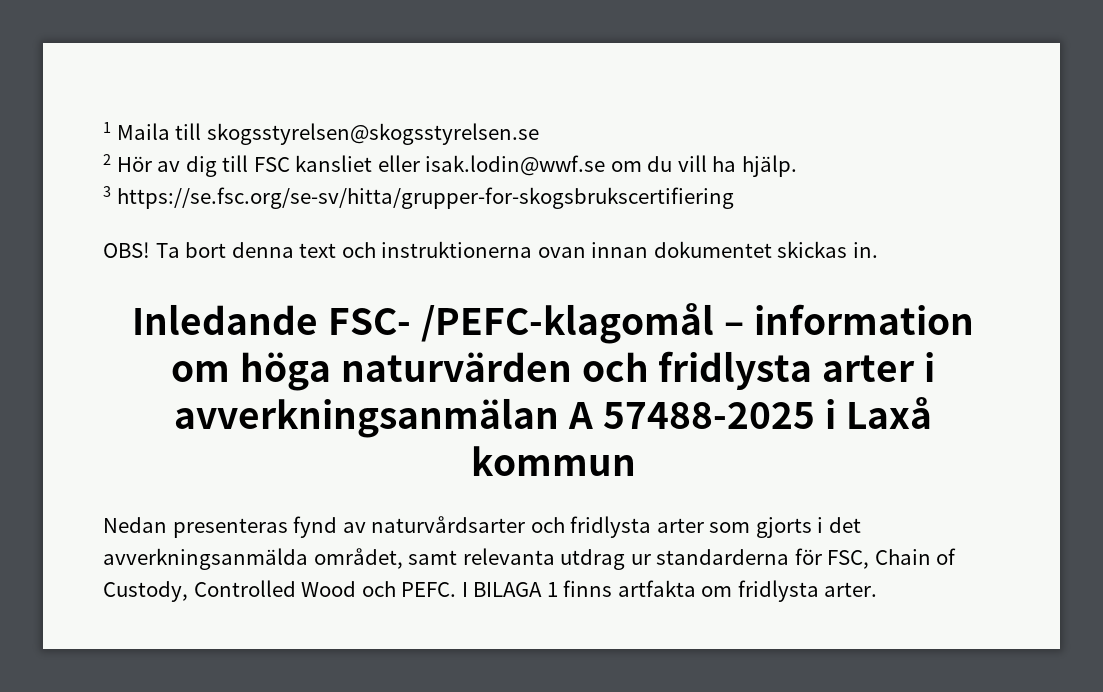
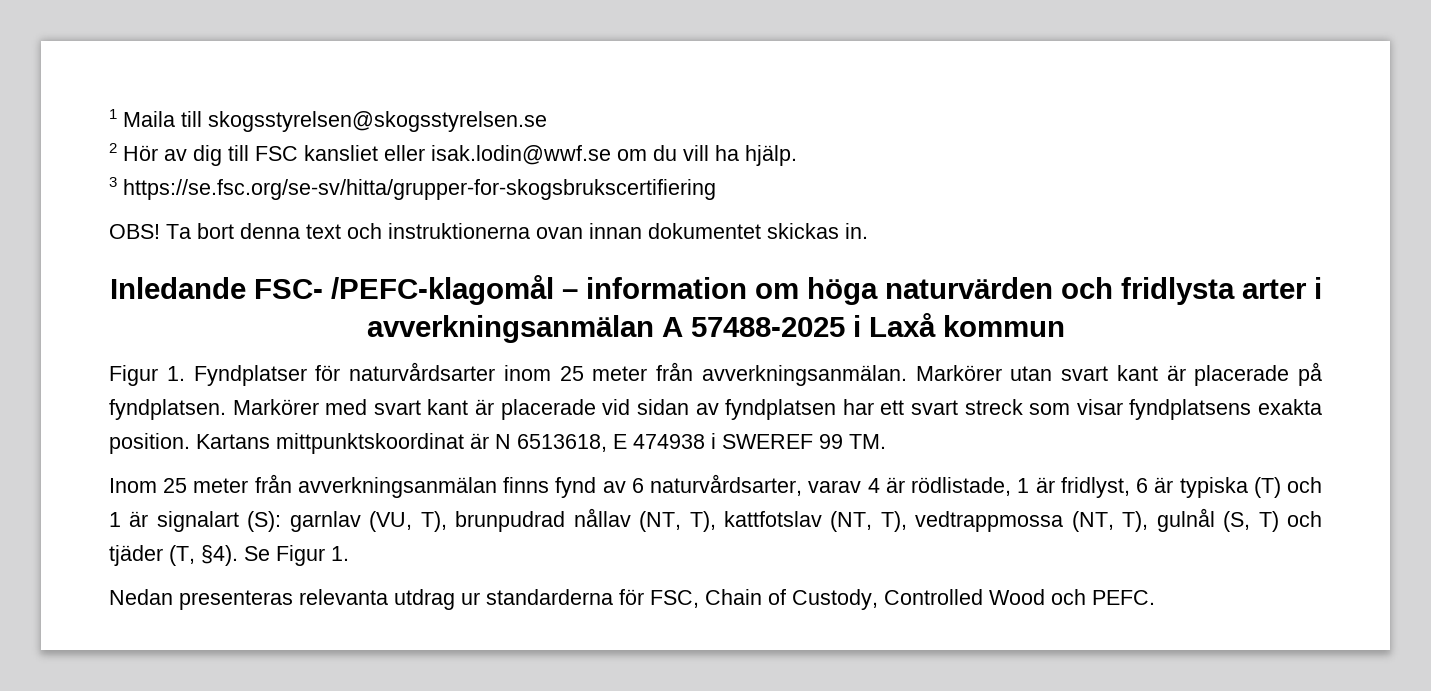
[103,516,861,538] [103,548,458,570] Nedan presenteras fynd av naturvårdsarter och fridlysta arter som gjorts i det avverkningsanmälda området, samt -> [109,362,1322,386] [109,399,1322,420] [109,433,886,454] [109,474,1322,498] [109,508,1323,532] [109,545,349,566] [109,589,293,610] Figur 1. Fyndplatser för naturvårdsarter inom 25 meter från avverkningsanmälan. Markörer utan svart kant är placerade på fyndplatsen. Markörer med svart kant är placerade vid sidan av fyndplatsen har ett svart streck som visar fyndplatsens exakta position. Kartans mittpunktskoordinat är N 6513618, E 474938 i SWEREF 99 TM. // Inom 25 meter från avverkningsanmälan finns fynd av 6 naturvårdsarter, varav 4 är rödlistade, 1 är fridlyst, 6 är typiska (T) och 1 är signalart (S): garnlav (VU, T), brunpudrad nållav (NT, T), kattfotslav (NT, T), vedtrappmossa (NT, T), gulnål (S, T) och tjäder (T, §4). Se Figur 1. // Nedan presenteras
[461,580,878,602] I BILAGA 1 finns artfakta om fridlysta arter. -> (1155, 597) none

